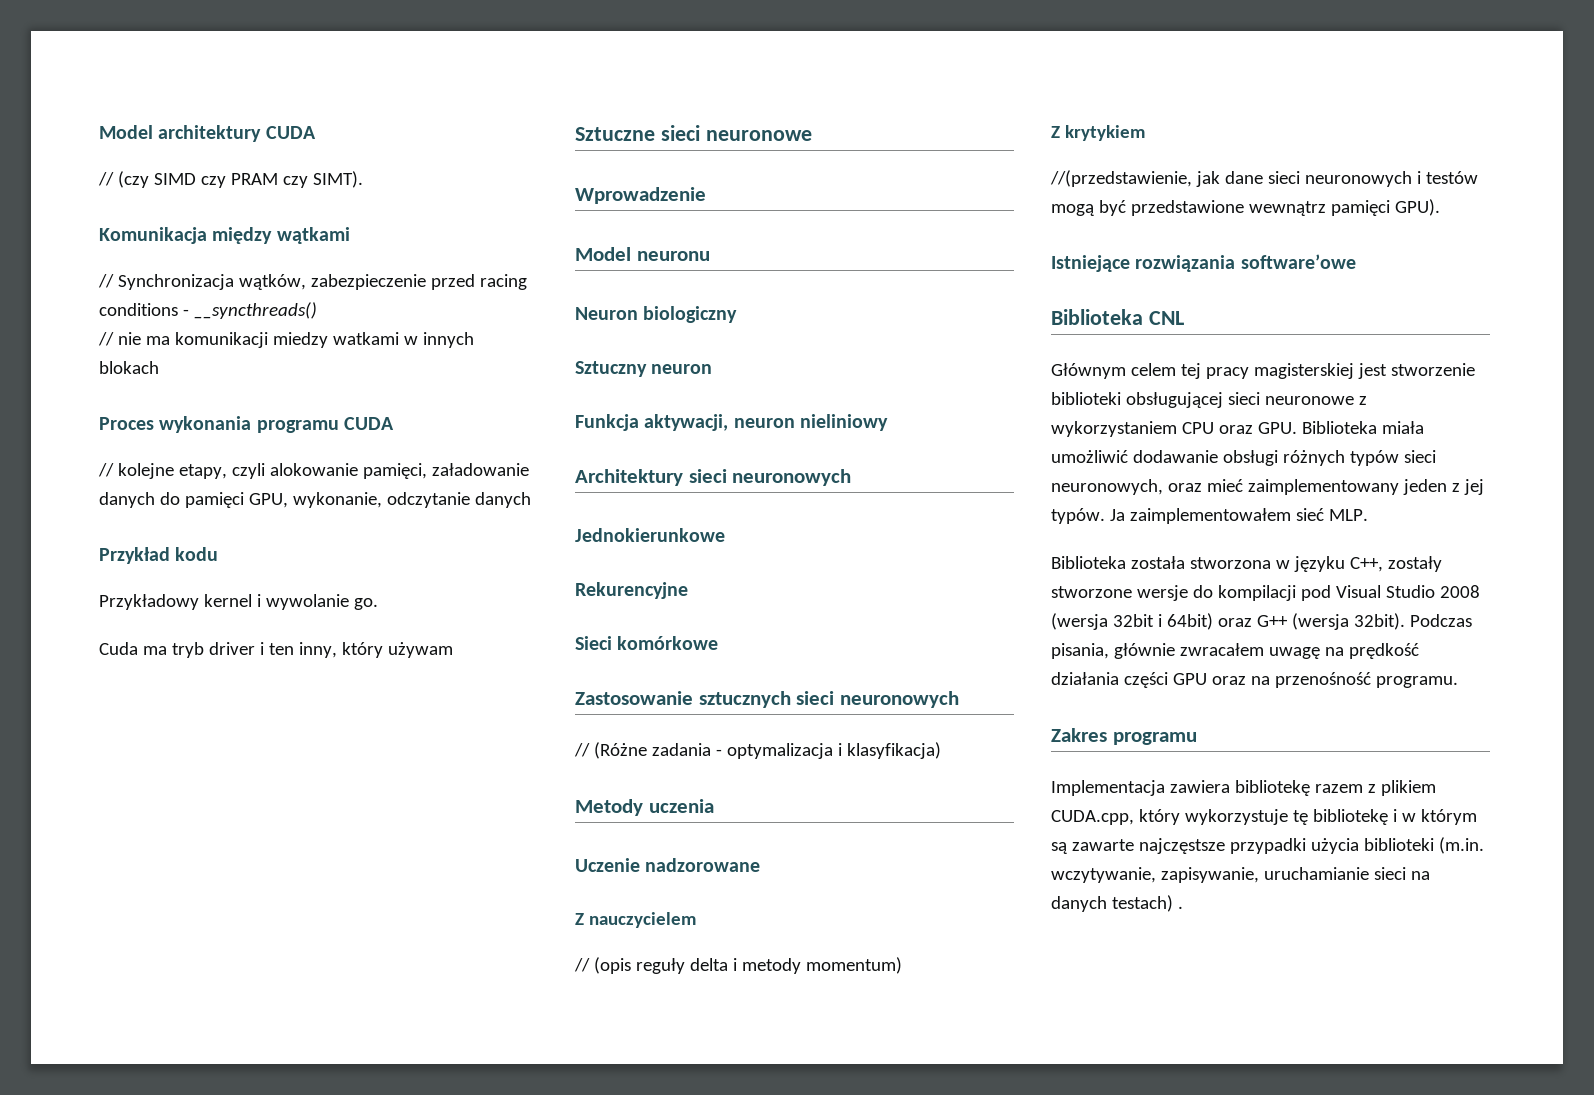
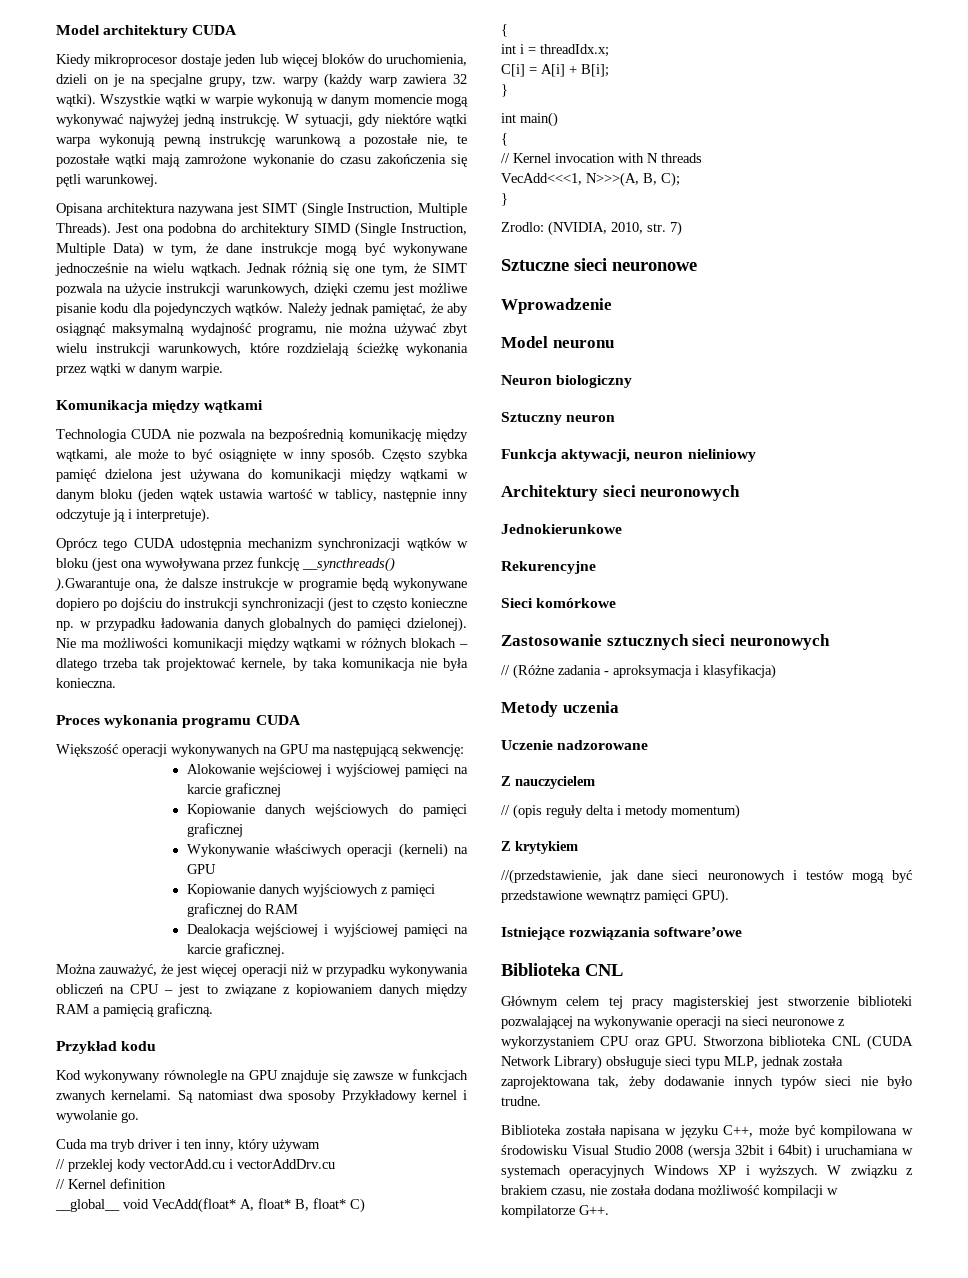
[98,171,363,188] [99,227,350,244] [98,274,527,290] [99,302,317,319] [98,332,474,348] [99,361,159,374] [99,416,394,433] [98,463,529,479] [99,492,531,508] [99,547,219,564] // (czy SIMD czy PRAM czy SIMT). // Komunikacja między wątkami // // Synchronizacja wątków, zabezpieczenie przed racing conditions - __syncthreads() // // nie ma komunikacji miedzy watkami w innych blokach // Proces wykonania programu CUDA // // kolejne etapy, czyli alokowanie pamięci, załadowanie danych do pamięci GPU, wykonanie, odczytanie danych // Przykład kodu // -> [56,54,467,67] [56,73,467,88] [56,93,469,108] [56,114,467,127] [56,134,467,147] [56,154,467,167] [56,174,158,187] [56,202,467,217] [56,222,467,237] [56,242,468,257] [55,263,467,276] [56,283,467,296] [56,303,468,316] [56,323,468,336] [56,343,468,356] [56,363,223,376] [56,400,264,413] [56,429,468,442] [56,449,469,462] [56,469,468,482] [56,488,469,503] [56,508,210,523] [56,538,468,551] [56,557,395,572] [55,577,467,592] [56,597,467,612] [56,617,467,632] [56,638,469,651] [56,658,468,671] [56,678,116,688] [56,715,301,728] [56,744,464,757] [186,764,468,777] [186,783,281,797] [186,804,467,817] [186,823,243,837] [186,843,468,858] [186,864,216,874] [186,884,435,897] [186,903,298,917] [186,924,469,937] [186,943,285,957] [56,964,468,977] [56,984,468,997] [56,1003,213,1017] [56,1041,157,1054] [56,1069,469,1083] [56,1090,337,1103] Kiedy mikroprocesor dostaje jeden lub więcej bloków do uruchomienia, dzieli on je na specjalne grupy, tzw. warpy (każdy warp zawiera 32 wątki). Wszystkie wątki w warpie wykonują w danym momencie mogą wykonywać najwyżej jedną instrukcję. W sytuacji, gdy niektóre wątki warpa wykonują pewną instrukcję warunkową a pozostałe nie, te pozostałe wątki mają zamrożone wykonanie do czasu zakończenia się pętli warunkowej. // Opisana architektura nazywana jest SIMT (Single Instruction, Multiple Threads). Jest ona podobna do architektury SIMD (Single Instruction, Multiple Data) w tym, że dane instrukcje mogą być wykonywane jednocześnie na wielu wątkach. Jednak różnią się one tym, że SIMT pozwala na użycie instrukcji warunkowych, dzięki czemu jest możliwe pisanie kodu dla pojedynczych wątków. Należy jednak pamiętać, że aby osiągnąć maksymalną wydajność programu, nie można używać zbyt wielu instrukcji warunkowych, które rozdzielają ścieżkę wykonania przez wątki w danym warpie. // Komunikacja między wątkami // Technologia CUDA nie pozwala na bezpośrednią komunikację między wątkami, ale może to być osiągnięte w inny sposób. Często szybka pamięć dzielona jest używana do komunikacji między wątkami w danym bloku (jeden wątek ustawia wartość w tablicy, następnie inny odczytuje ją i interpretuje). // Oprócz tego CUDA udostępnia mechanizm synchronizacji wątków w bloku (jest ona wywoływana przez funkcję __syncthreads() ).Gwarantuje ona, że dalsze instrukcje w programie będą wykonywane dopiero po dojściu do instrukcji synchronizacji (jest to często konieczne np. w przypadku ładowania danych globalnych do pamięci dzielonej). Nie ma możliwości komunikacji między wątkami w różnych blokach – dlatego trzeba tak projektować kernele, by taka komunikacja nie była konieczna. // Proces wykonania programu CUDA // Większość operacji wykonywanych na GPU ma następującą sekwencję: // Alokowanie wejściowej i wyjściowej pamięci na karcie graficznej // Kopiowanie danych wejściowych do pamięci graficznej // Wykonywanie właściwych operacji (kerneli) na GPU // Kopiowanie danych wyjściowych z pamięci graficznej do RAM // Dealokacja wejściowej i wyjściowej pamięci na karcie graficznej. // Można zauważyć, że jest więcej operacji niż w przypadku wykonywania obliczeń na CPU – jest to związane z kopiowaniem danych między RAM a pamięcią graficzną. // Przykład kodu // Kod wykonywany równolegle na GPU znajduje się zawsze w funkcjach zwanych kernelami. Są natomiast dwa sposoby
(453, 650) none -> [56,1159,335,1172] [56,1178,166,1189] [55,1198,365,1213] [501,24,508,37] [501,44,609,57] [501,64,609,77] [501,84,508,97] [501,112,558,127] [501,133,508,146] [501,153,702,163] [501,172,680,187] [501,193,508,206] [501,221,682,236] // // przeklej kody vectorAdd.cu i vectorAddDrv.cu // // Kernel definition // __global__ void VecAdd(float* A, float* B, float* C) // { // int i = threadIdx.x; // C[i] = A[i] + B[i]; // } // int main() // { // // Kernel invocation with N threads // VecAdd<<<1, N>>>(A, B, C); // } // Zrodlo: (NVIDIA, 2010, str. 7)
[726,743,833,759] optymalizacja -> [613,665,692,678] aproksymacja
[1125,392,1223,408] obsługującej -> [501,1016,739,1029] pozwalającej na wykonywanie operacji na
[1301,421,1424,434] [1051,450,1436,466] [1051,479,1484,495] [1051,508,1368,524] Biblioteka miała umożliwić dodawanie obsługi różnych typów sieci neuronowych, oraz mieć zaimplementowany jeden z jej typów. Ja zaimplementowałem sieć MLP. -> [703,1035,913,1050] [501,1055,843,1070] [501,1076,912,1089] [501,1096,541,1106] Stworzona biblioteka CNL (CUDA Network Library) obsługuje sieci typu MLP, jednak została zaprojektowana tak, żeby dodawanie innych typów sieci nie było trudne.
[1189,557,1271,569] stworzona -> [610,1125,661,1138] napisana
[1387,556,1442,572] [1051,585,1331,601] zostały stworzone wersje do kompilacji pod -> [759,1125,913,1138] [501,1145,567,1155] może być kompilowana w środowisku
[1217,613,1472,630] [1051,643,1419,659] [1051,672,1458,688] [1051,728,1197,745] [1051,780,1436,796] [1051,809,1477,825] [1051,837,1484,854] [1051,867,1430,883] [1051,895,1183,912] oraz G++ (wersja 32bit). Podczas pisania, głównie zwracałem uwagę na prędkość działania części GPU oraz na przenośność programu. // Zakres programu // Implementacja zawiera bibliotekę razem z plikiem CUDA.cpp, który wykorzystuje tę bibliotekę i w którym są zawarte najczęstsze przypadki użycia biblioteki (m.in. wczytywanie, zapisywanie, uruchamianie sieci na danych testach) . -> [816,1145,913,1155] [501,1165,913,1178] [501,1185,838,1198] [501,1205,609,1218] i uruchamiana w systemach operacyjnych Windows XP i wyższych. W związku z brakiem czasu, nie została dodana możliwość kompilacji w kompilatorze G++.

